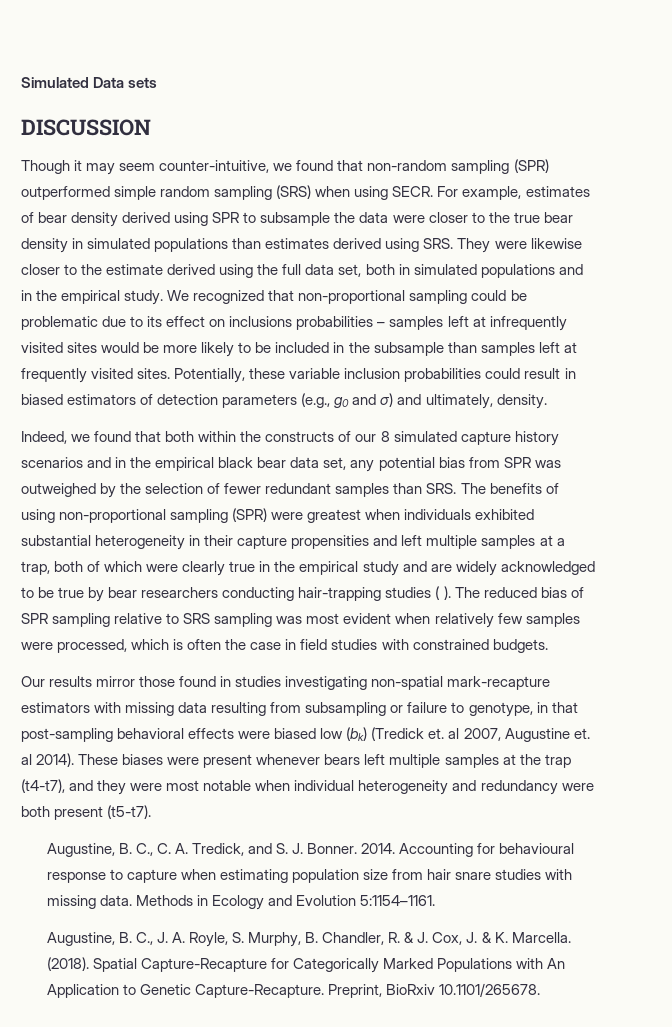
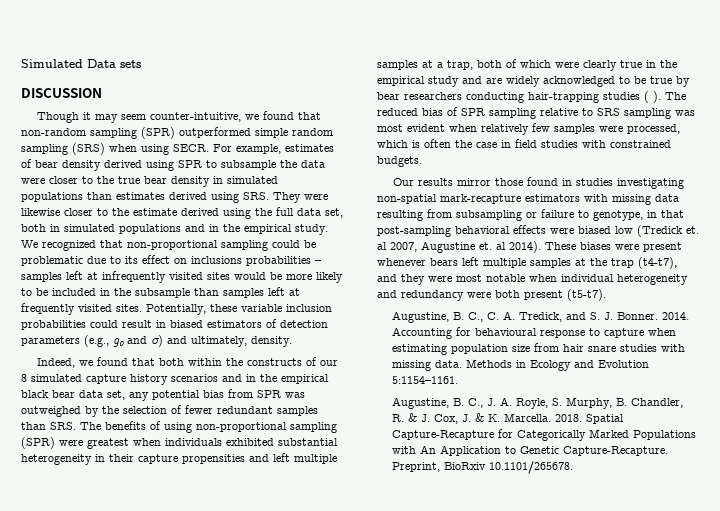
[346,727,368,741] (bk) -> (633, 230) none
[46,957,89,971] (2018). -> [555,414,583,422] 2018.

